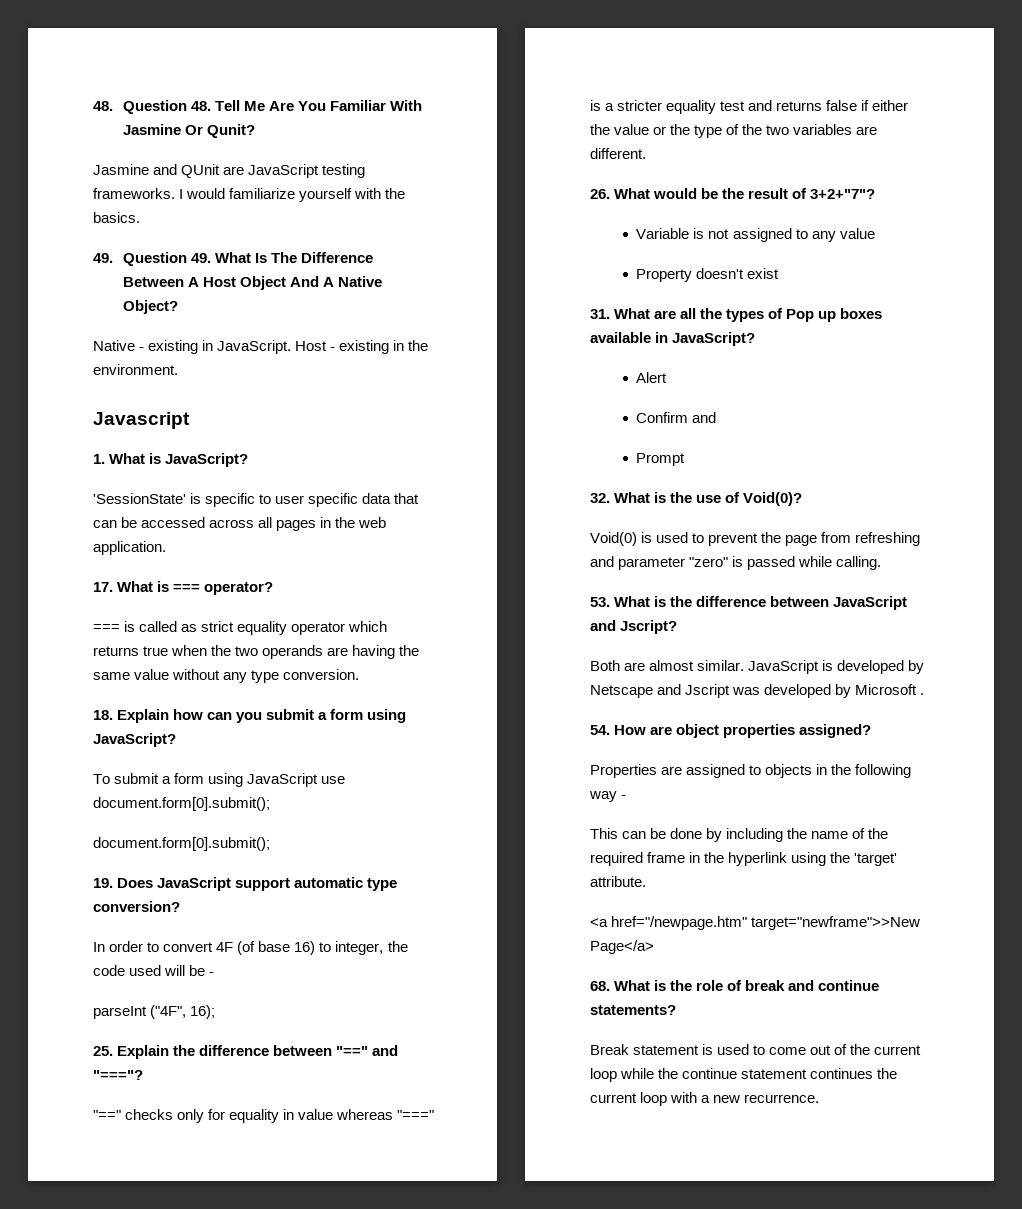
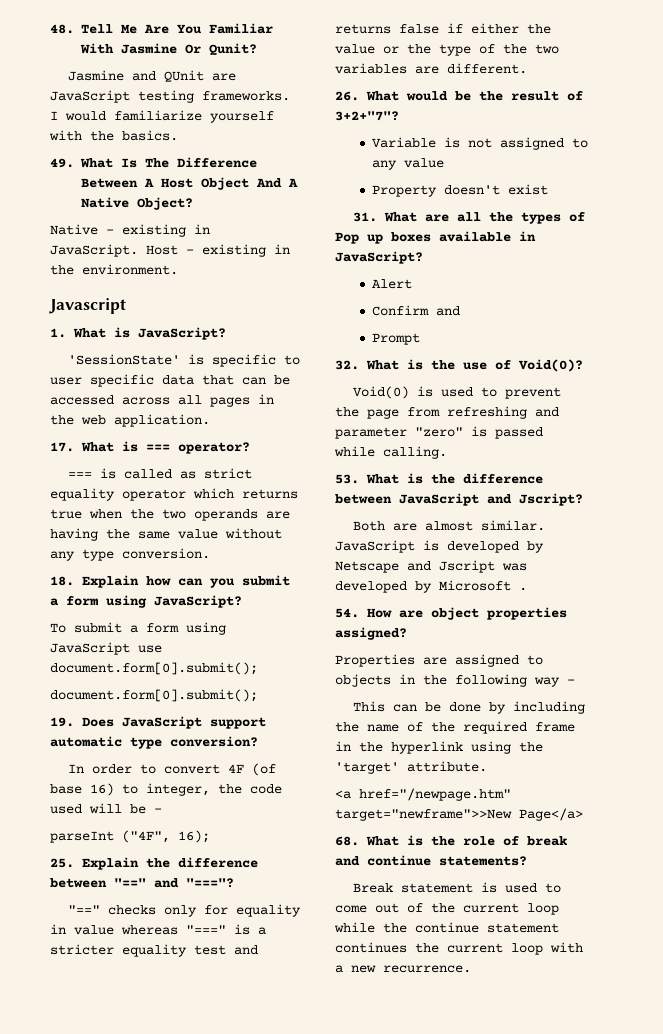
[93,100,211,114] 48. Question 48. -> [50,24,74,34] 48.
[122,252,211,266] Question 49. -> (74, 163) none

